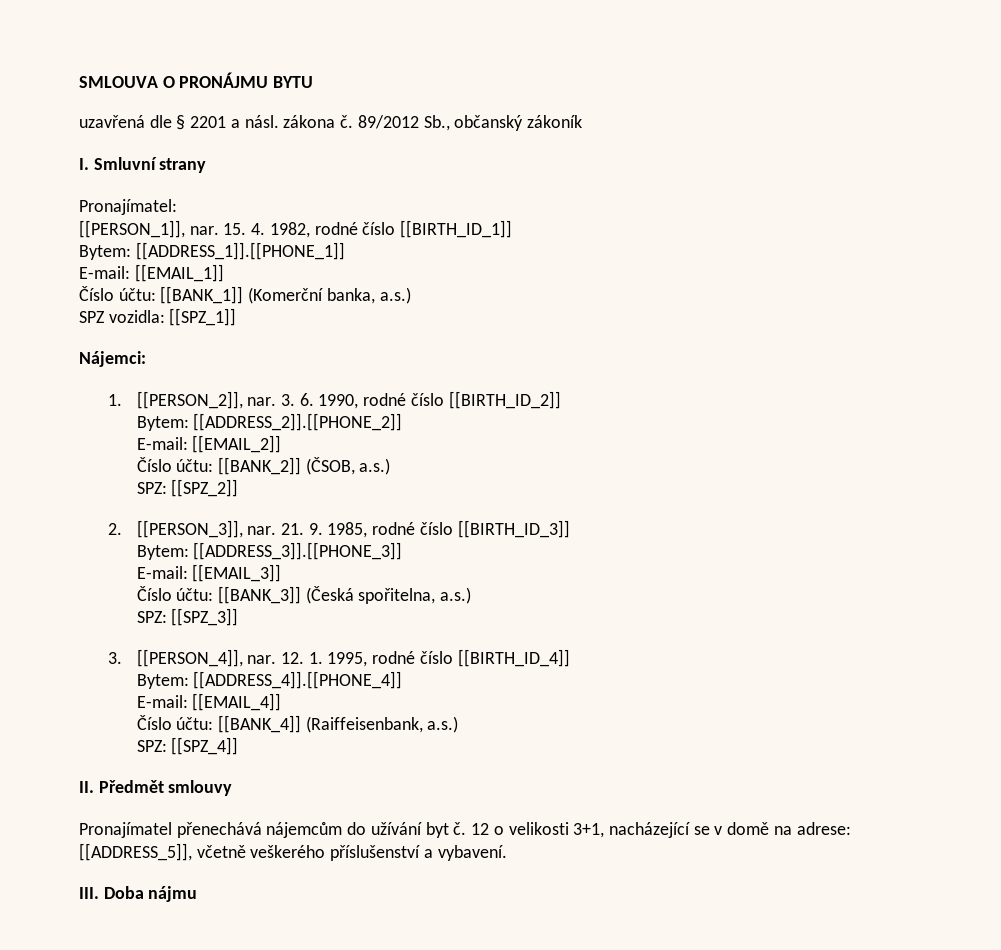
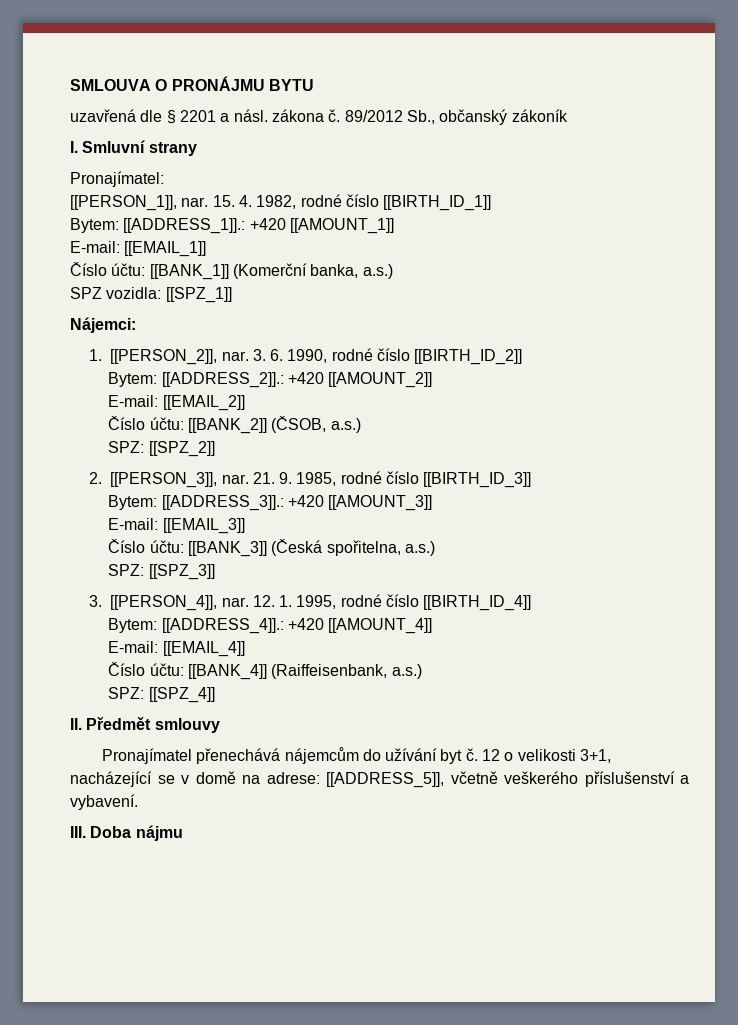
[135,242,345,260] [[ADDRESS_1]].[[PHONE_1]] -> [123,218,394,234] [[ADDRESS_1]].: +420 [[AMOUNT_1]]
[193,413,403,431] [[ADDRESS_2]].[[PHONE_2]] -> [161,372,433,388] [[ADDRESS_2]].: +420 [[AMOUNT_2]]
[193,542,403,560] [[ADDRESS_3]].[[PHONE_3]] -> [161,495,433,511] [[ADDRESS_3]].: +420 [[AMOUNT_3]]
[193,671,403,689] [[ADDRESS_4]].[[PHONE_4]] -> [161,618,433,634] [[ADDRESS_4]].: +420 [[AMOUNT_4]]

